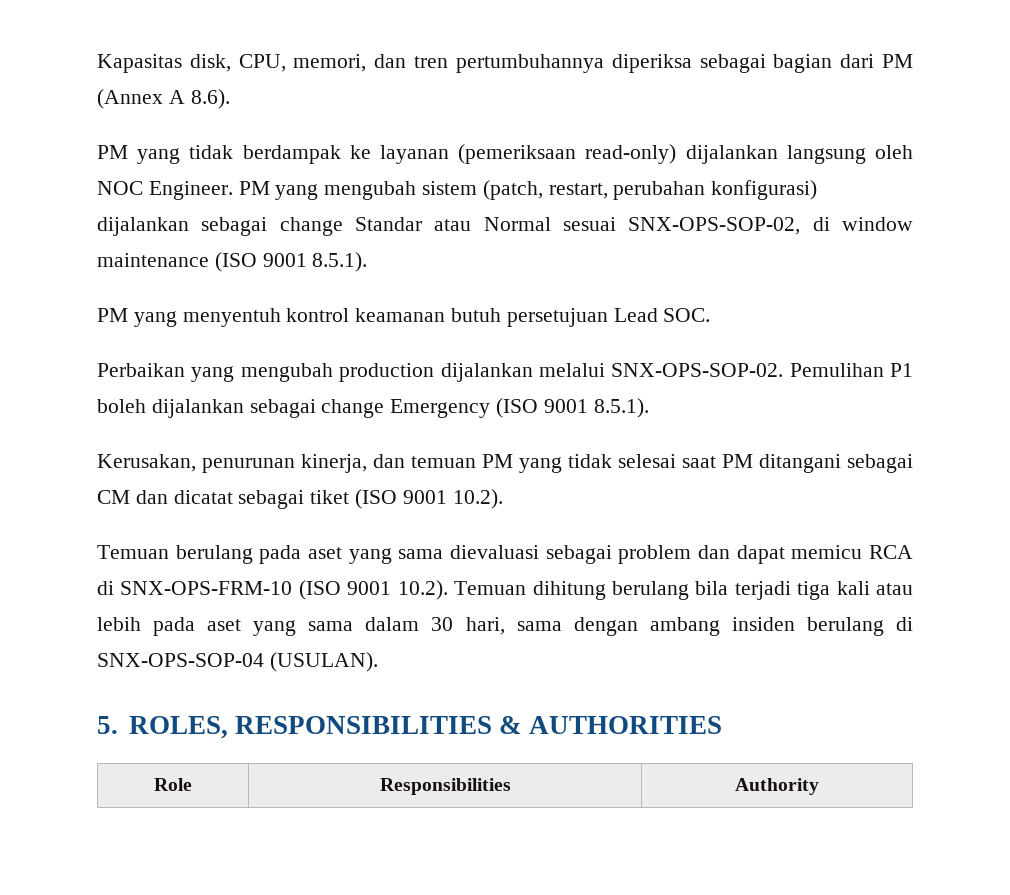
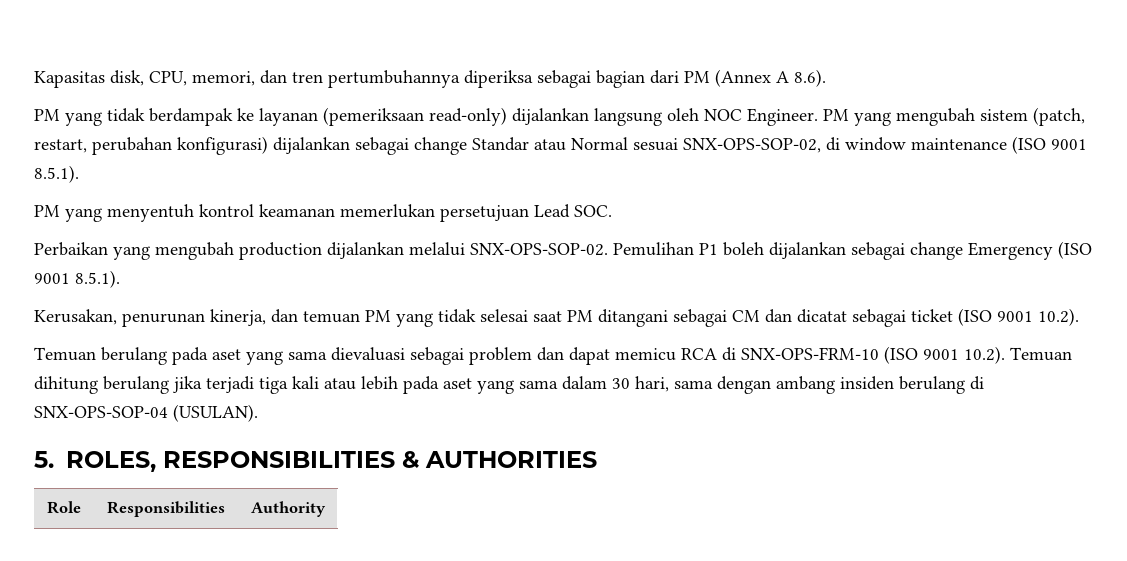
[451,308,502,322] butuh -> [340,204,435,218] memerlukan
[310,490,350,504] tiket -> [911,309,953,322] ticket
[695,581,729,595] bila -> [173,376,202,393] jika

